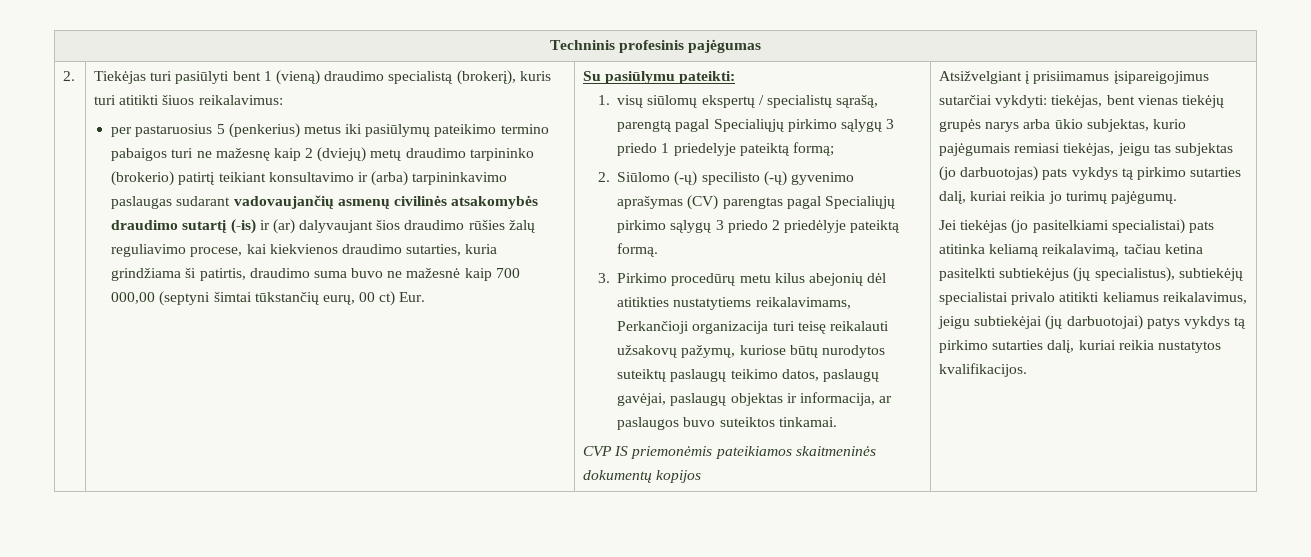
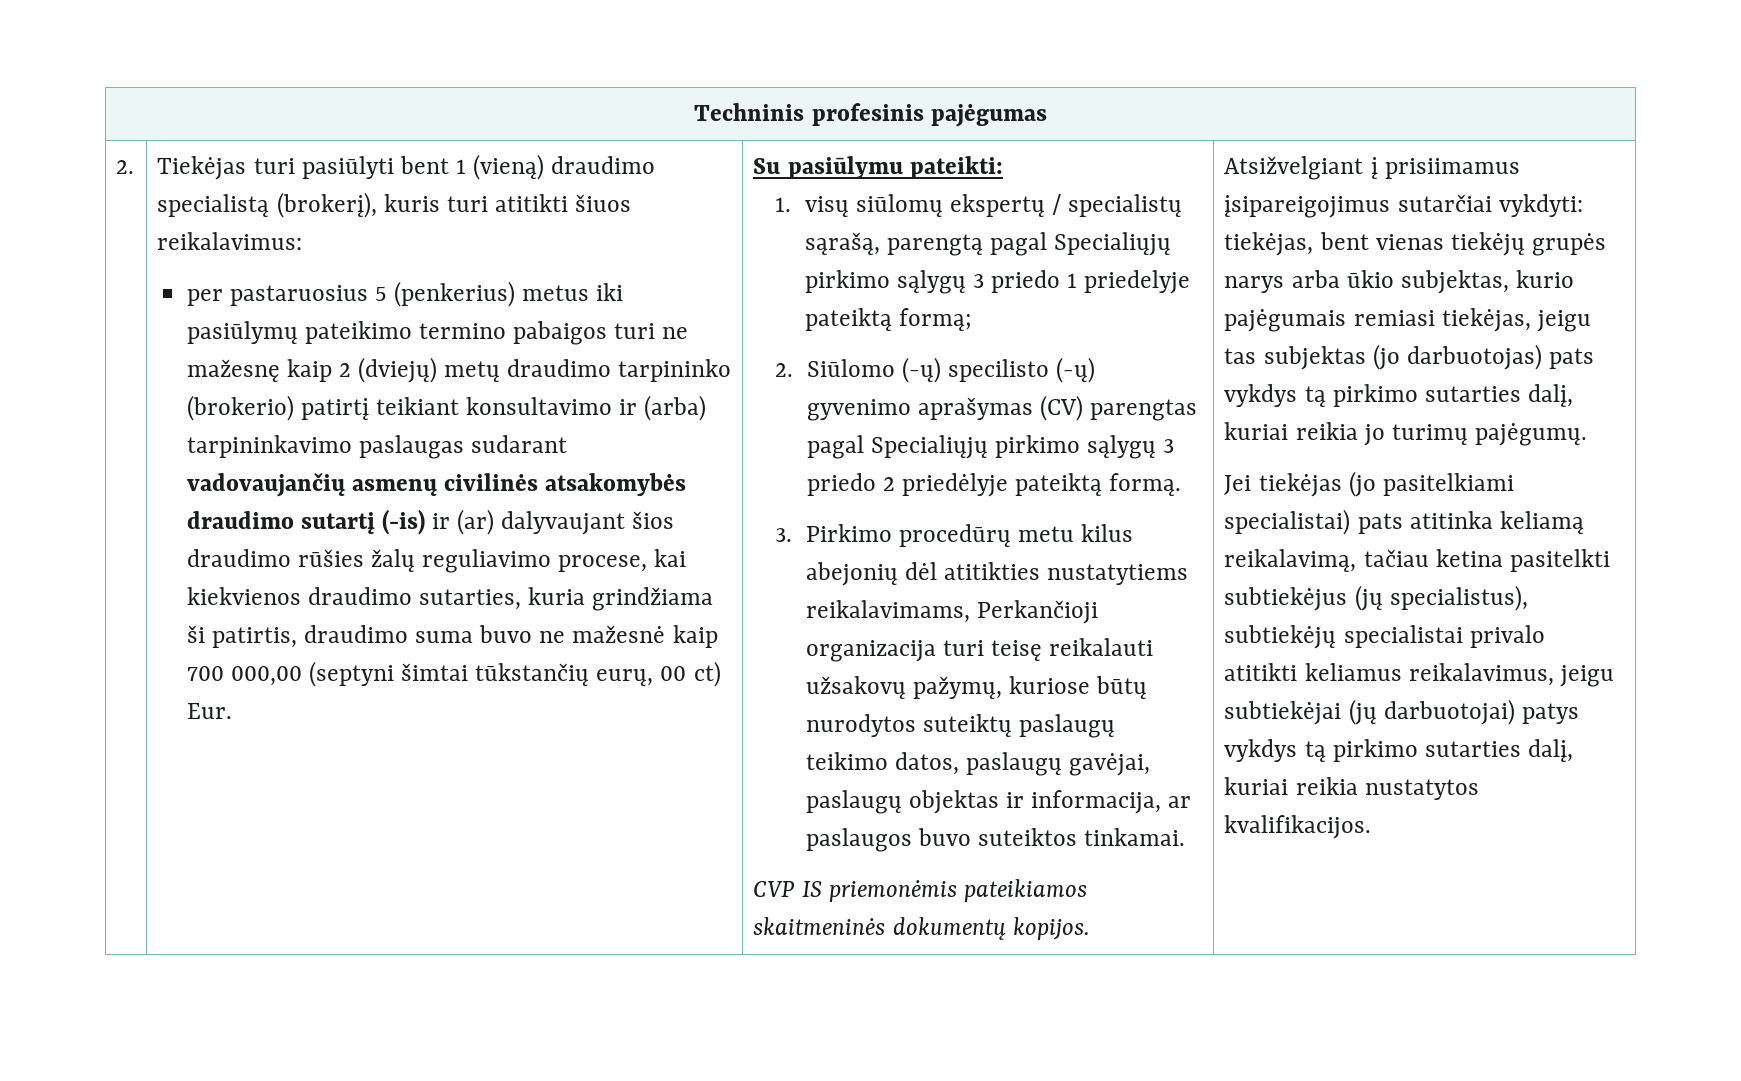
[656,470,702,483] kopijos -> [1012,917,1090,940] kopijos.

